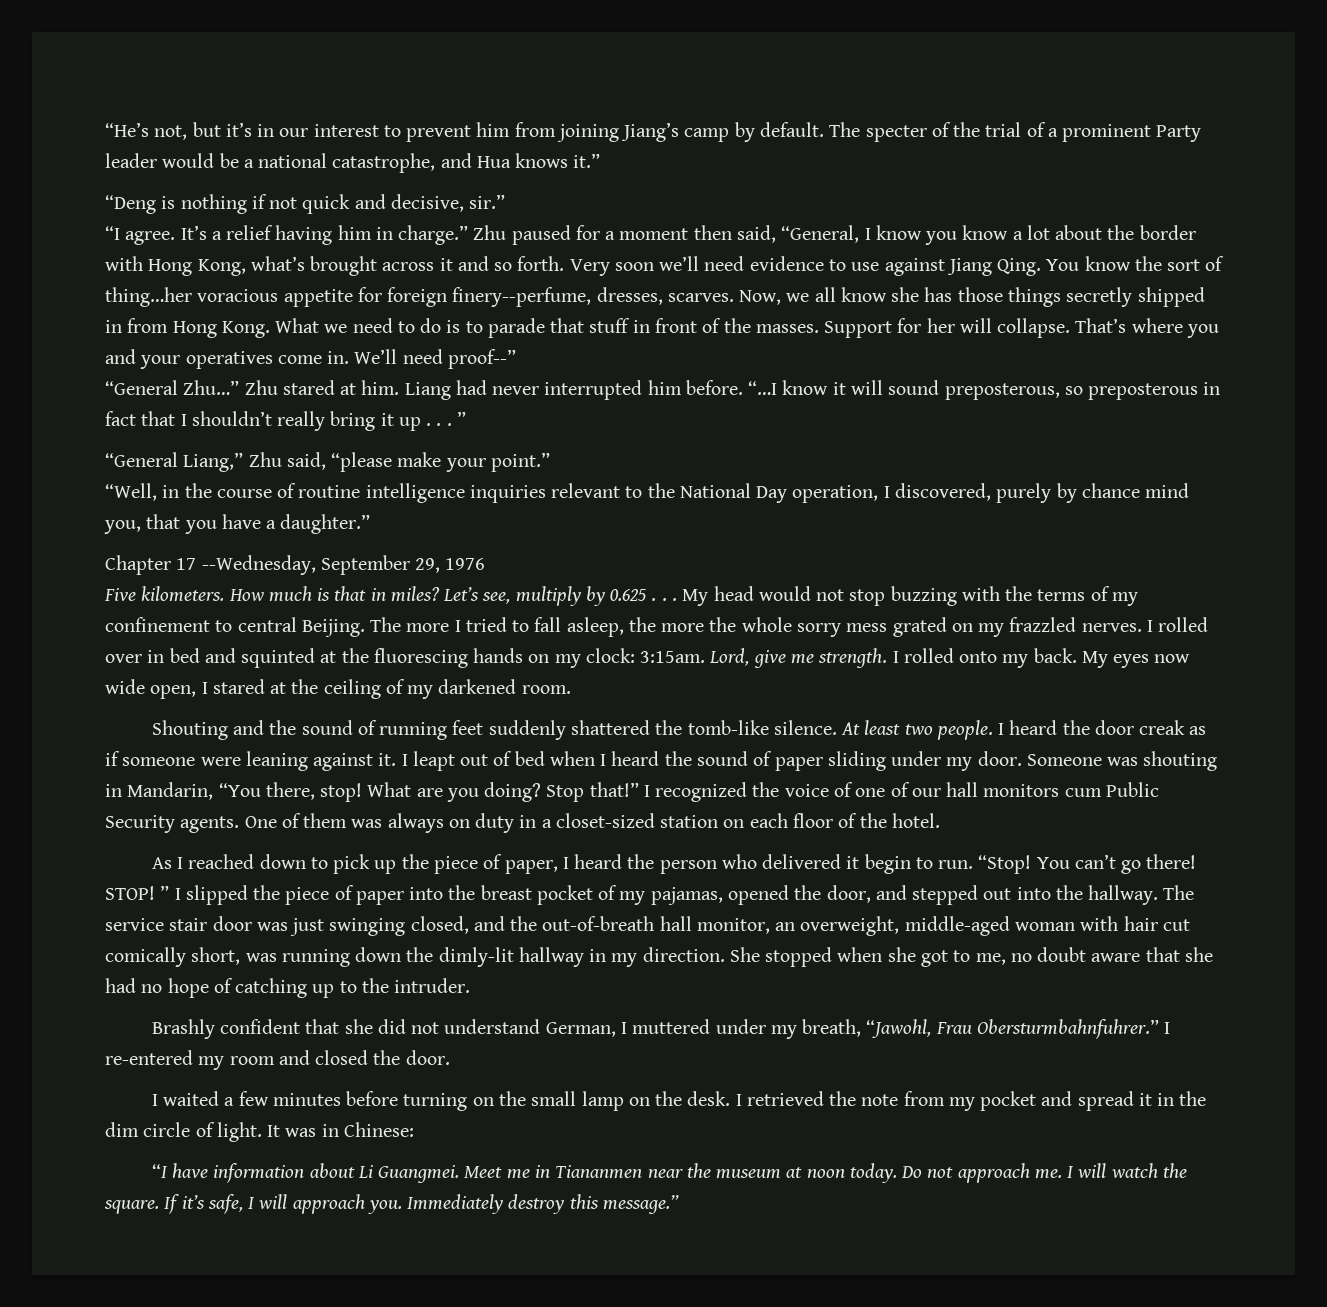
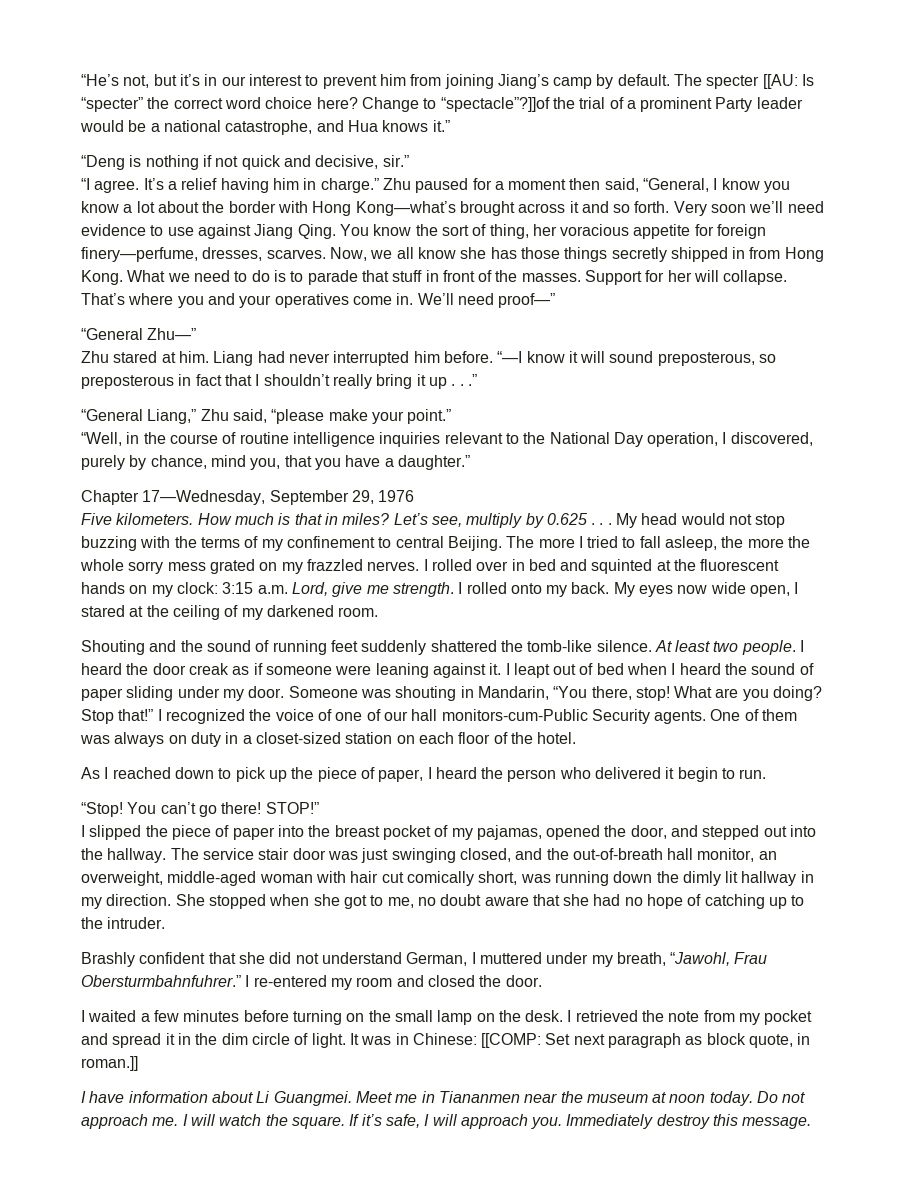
[931,122,951,137] of -> [762,74,815,89] [81,97,550,112] [[AU: Is “specter” the correct word choice here? Change to “spectacle”?]]of
[197,256,305,276] Kong, what’s -> [355,201,456,216] Kong—what’s
[105,287,192,307] thing…her -> [489,224,557,239] thing, her
[452,287,592,307] finery--perfume, -> [81,247,198,262] finery—perfume,
[447,349,516,369] [105,380,240,395] proof--” // “General Zhu…” -> [498,293,556,308] [81,328,197,340] proof—” // “General Zhu—” //
[748,381,778,395] “…I -> [497,351,523,363] “—I
[446,411,466,426] . ” -> [467,374,477,386] .”
[1081,483,1140,498] chance -> [150,455,207,469] chance,
[176,555,316,575] 17 --Wednesday, -> [142,490,266,505] 17—Wednesday,
[373,648,468,668] fluorescing -> [700,559,780,571] fluorescent
[640,651,706,663] 3:15am. -> [222,582,288,594] 3:15 a.m.
[983,782,1159,797] monitors cum Public -> [441,709,588,721] monitors-cum-Public
(974, 864) none -> (767, 774) //
[105,885,170,900] STOP! ” -> [265,802,319,814] STOP!” //
[438,947,514,967] dimly-lit -> [682,871,739,886] dimly lit
[151,1164,168,1178] // “I -> [481,1033,811,1048] [81,1056,138,1071] [81,1091,86,1103] [[COMP: Set next paragraph as block quote, in roman.]] // I
[602,1195,679,1214] message.” -> [742,1117,812,1129] message.

